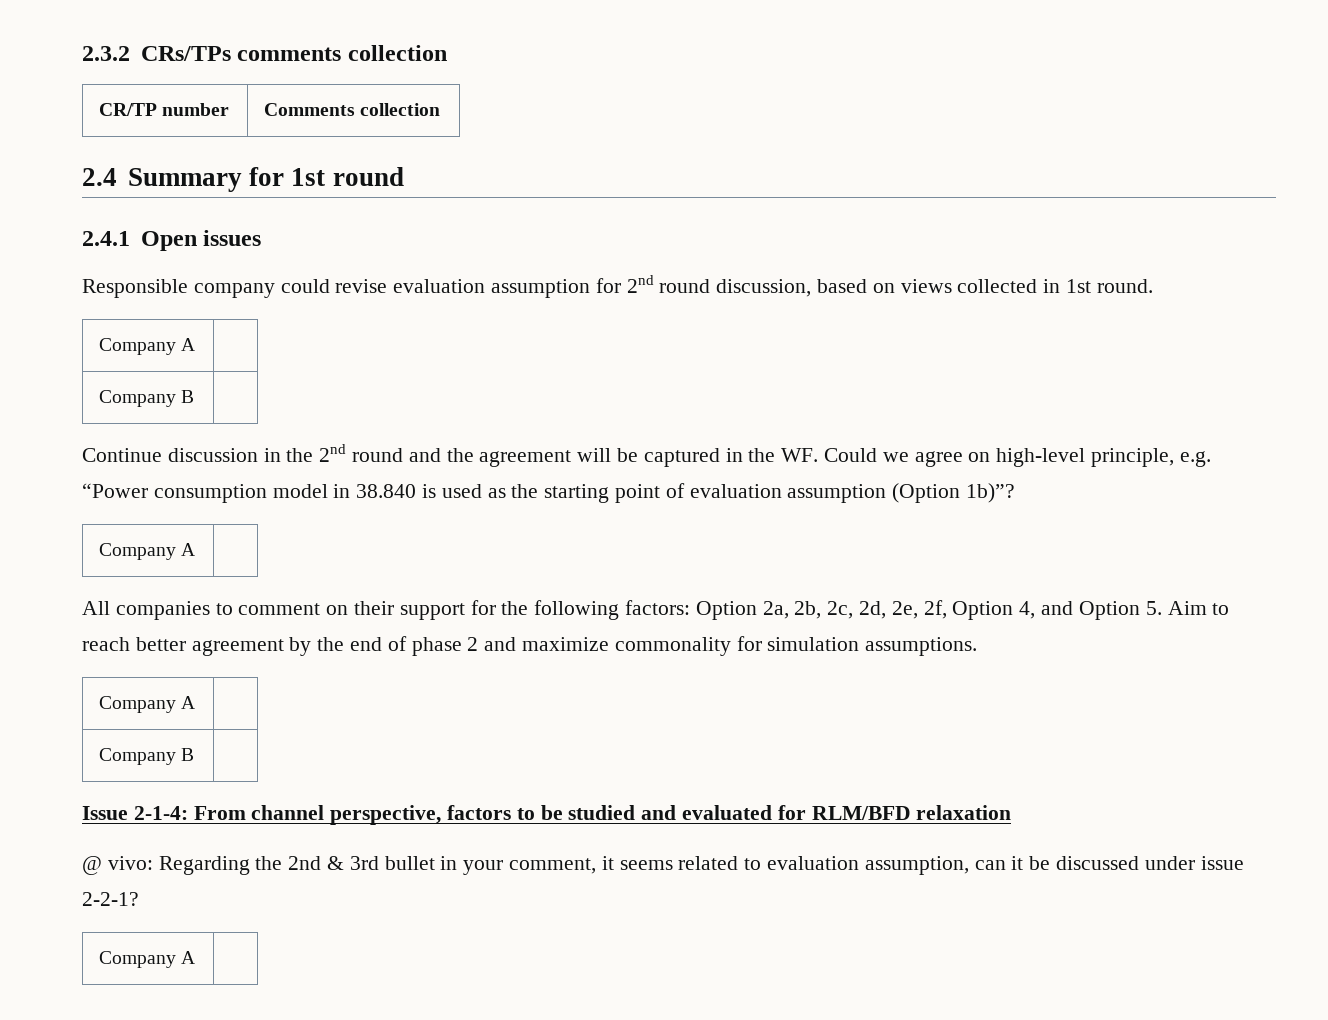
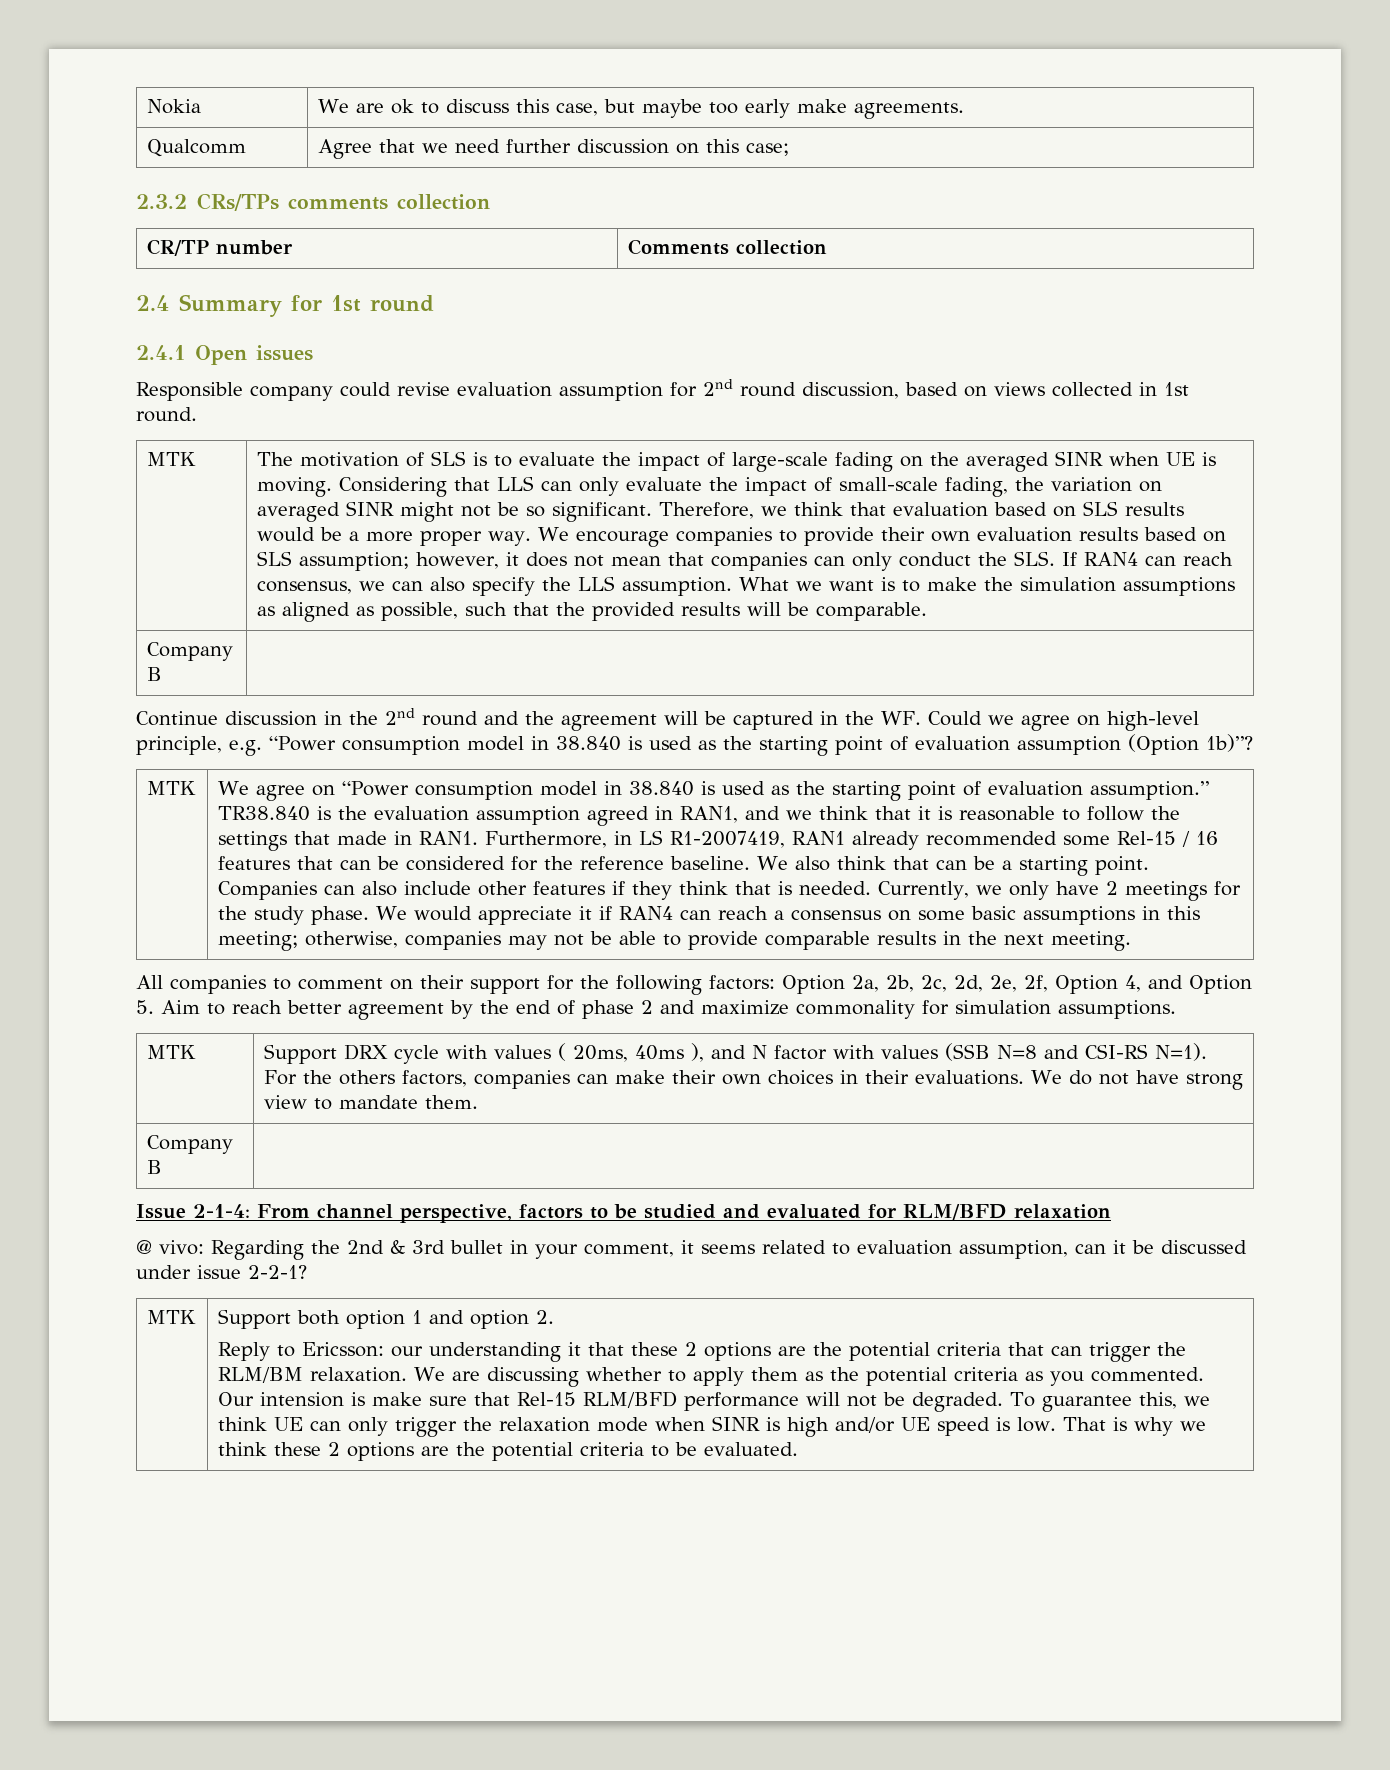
(82, 53) none -> [146,99,201,114] [317,99,964,119] [146,139,246,157] [317,139,789,159] Nokia | We are ok to discuss this case, but maybe too early make agreements. // Qualcomm | Agree that we need further discussion on this case; //
[98,338,195,355] Company A | -> [146,452,196,466] [256,451,1216,472] [256,476,1162,497] [256,501,1184,522] [256,527,1226,547] [256,551,1233,571] [256,576,1235,596] [256,602,927,622] MTK | The motivation of SLS is to evaluate the impact of large-scale fading on the averaged SINR when UE is moving. Considering that LLS can only evaluate the impact of small-scale fading, the variation on averaged SINR might not be so significant. Therefore, we think that evaluation based on SLS results would be a more proper way. We encourage companies to provide their own evaluation results based on SLS assumption; however, it does not mean that companies can only conduct the SLS. If RAN4 can reach consensus, we can also specify the LLS assumption. What we want is to make the simulation assumptions as aligned as possible, such that the provided results will be comparable.
[98,543,195,560] Company A | -> [146,781,196,795] [217,781,1209,801] [217,806,1180,826] [217,830,1218,851] [217,856,1149,876] [217,881,1241,901] [217,906,1200,925] [217,931,1131,951] MTK | We agree on “Power consumption model in 38.840 is used as the starting point of evaluation assumption.” TR38.840 is the evaluation assumption agreed in RAN1, and we think that it is reasonable to follow the settings that made in RAN1. Furthermore, in LS R1-2007419, RAN1 already recommended some Rel-15 / 16 features that can be considered for the reference baseline. We also think that can be a starting point. Companies can also include other features if they think that is needed. Currently, we only have 2 meetings for the study phase. We would appreciate it if RAN4 can reach a consensus on some basic assumptions in this meeting; otherwise, companies may not be able to provide comparable results in the next meeting.
[98,696,195,713] Company A | -> [146,1045,196,1059] [263,1043,1207,1064] [263,1070,1243,1090] [263,1095,478,1110] MTK | Support DRX cycle with values ( 20ms, 40ms ), and N factor with values (SSB N=8 and CSI-RS N=1). For the others factors, companies can make their own choices in their evaluations. We do not have strong view to mandate them.
[98,951,195,968] Company A | -> [146,1310,196,1324] [217,1309,554,1329] [217,1342,1186,1362] [217,1367,1204,1387] [217,1391,1210,1412] [217,1416,1206,1437] [217,1442,798,1461] MTK | Support both option 1 and option 2. // Reply to Ericsson: our understanding it that these 2 options are the potential criteria that can trigger the RLM/BM relaxation. We are discussing whether to apply them as the potential criteria as you commented. Our intension is make sure that Rel-15 RLM/BFD performance will not be degraded. To guarantee this, we think UE can only trigger the relaxation mode when SINR is high and/or UE speed is low. That is why we think these 2 options are the potential criteria to be evaluated.

